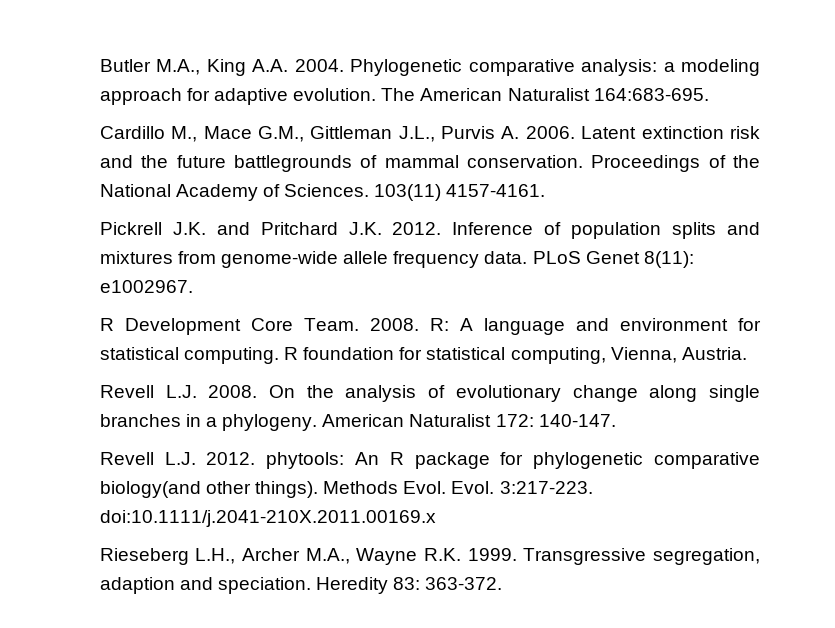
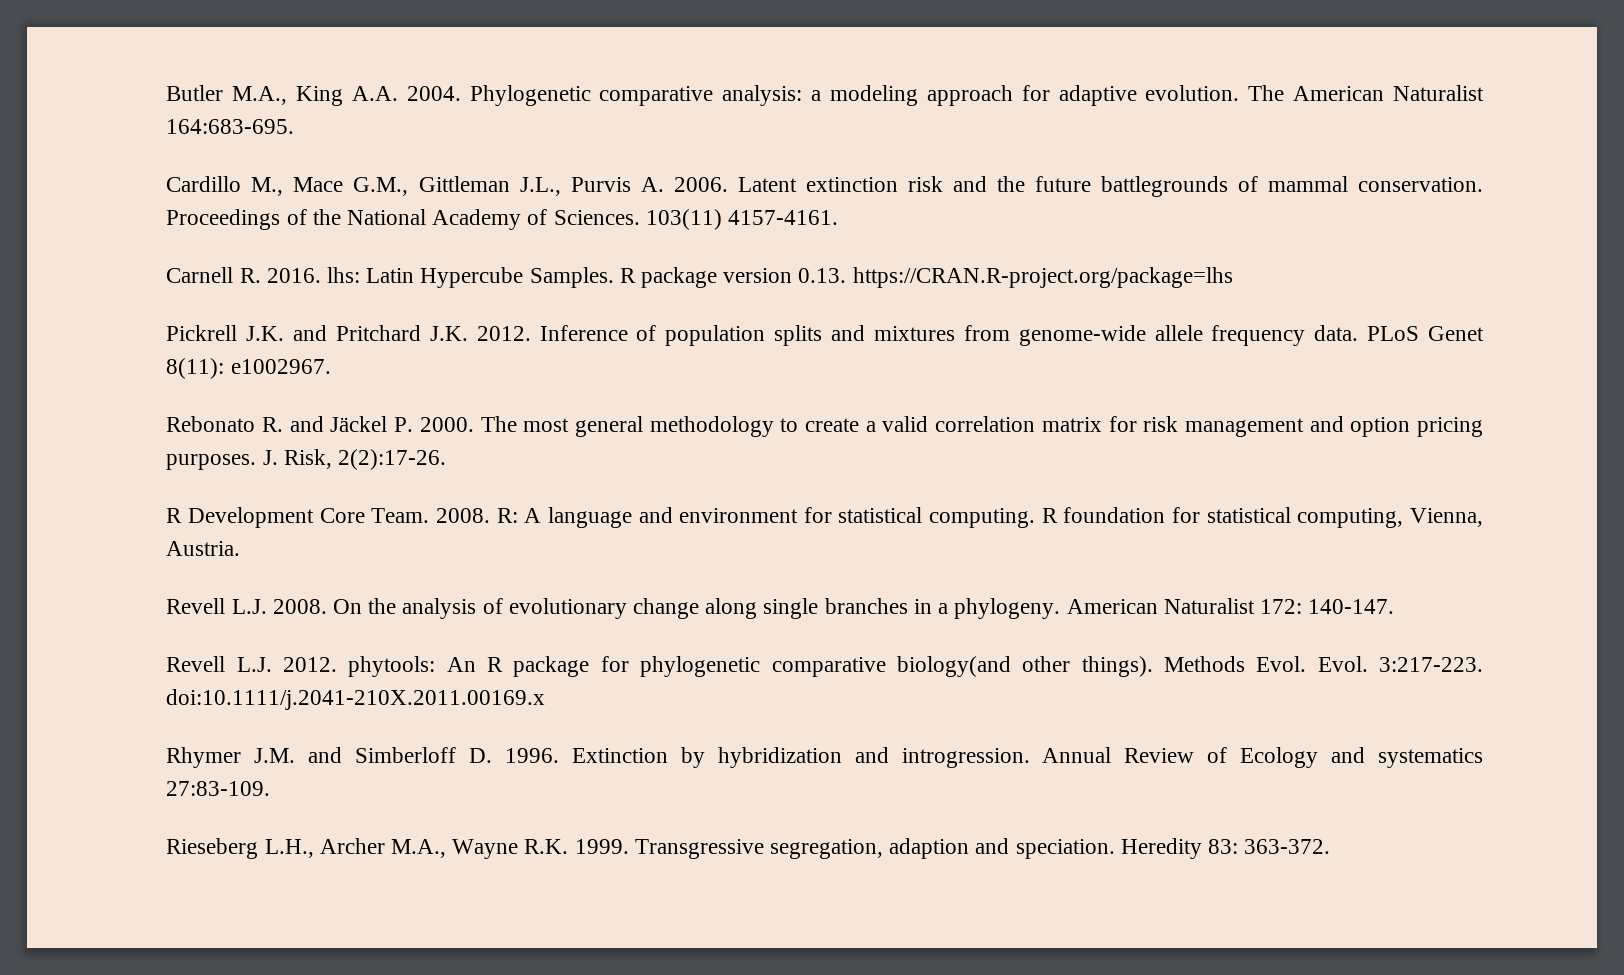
(546, 190) none -> [166,267,1233,288] // Carnell R. 2016. lhs: Latin Hypercube Samples. R package version 0.13. https://CRAN.R-project.org/package=lhs
(193, 286) none -> [166,416,1483,437] [166,449,447,470] // Rebonato R. and Jäckel P. 2000. The most general methodology to create a valid correlation matrix for risk management and option pricing purposes. J. Risk, 2(2):17-26.
(436, 518) none -> [166,747,1483,768] [166,781,271,796] // Rhymer J.M. and Simberloff D. 1996. Extinction by hybridization and introgression. Annual Review of Ecology and systematics 27:83-109.

